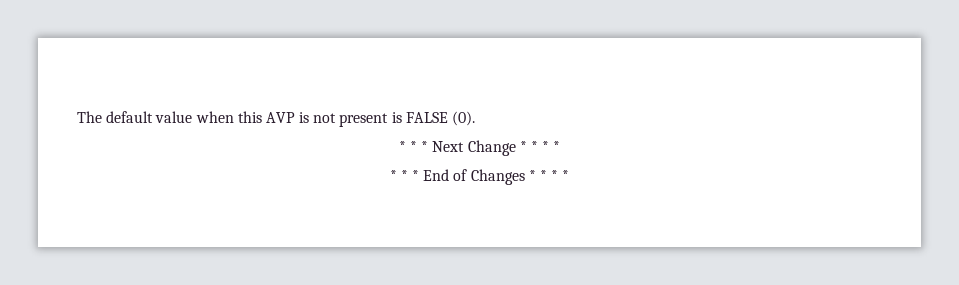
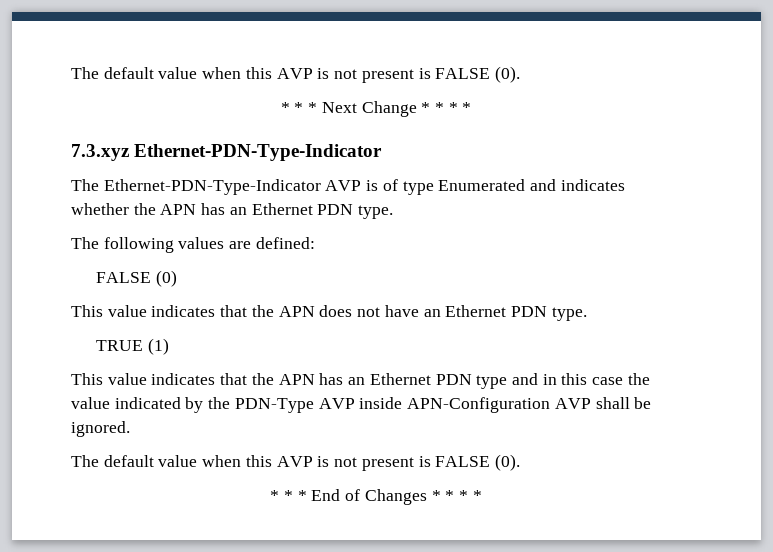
(561, 146) none -> [71,144,383,161] [71,179,625,195] [71,203,394,219] [71,237,315,253] [96,270,177,287] [71,305,587,321] [96,338,169,355] [71,373,650,389] [71,397,652,413] [71,421,130,437] [71,454,520,471] // 7.3.xyz Ethernet-PDN-Type-Indicator // The Ethernet-PDN-Type-Indicator AVP is of type Enumerated and indicates whether the APN has an Ethernet PDN type. // The following values are defined: // FALSE (0) // This value indicates that the APN does not have an Ethernet PDN type. // TRUE (1) // This value indicates that the APN has an Ethernet PDN type and in this case the value indicated by the PDN-Type AVP inside APN-Configuration AVP shall be ignored. // The default value when this AVP is not present is FALSE (0).

